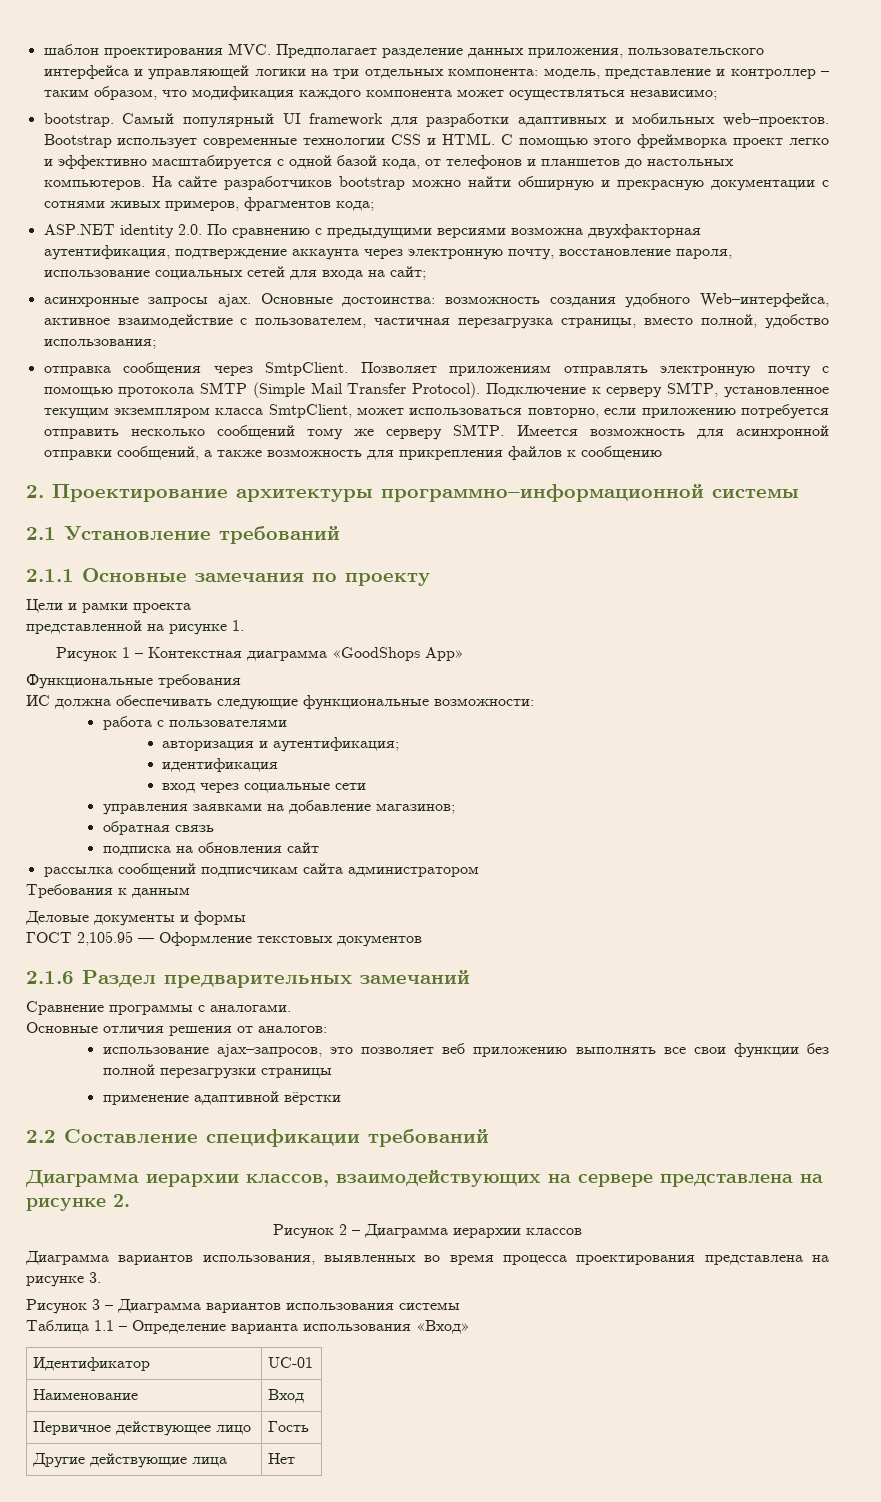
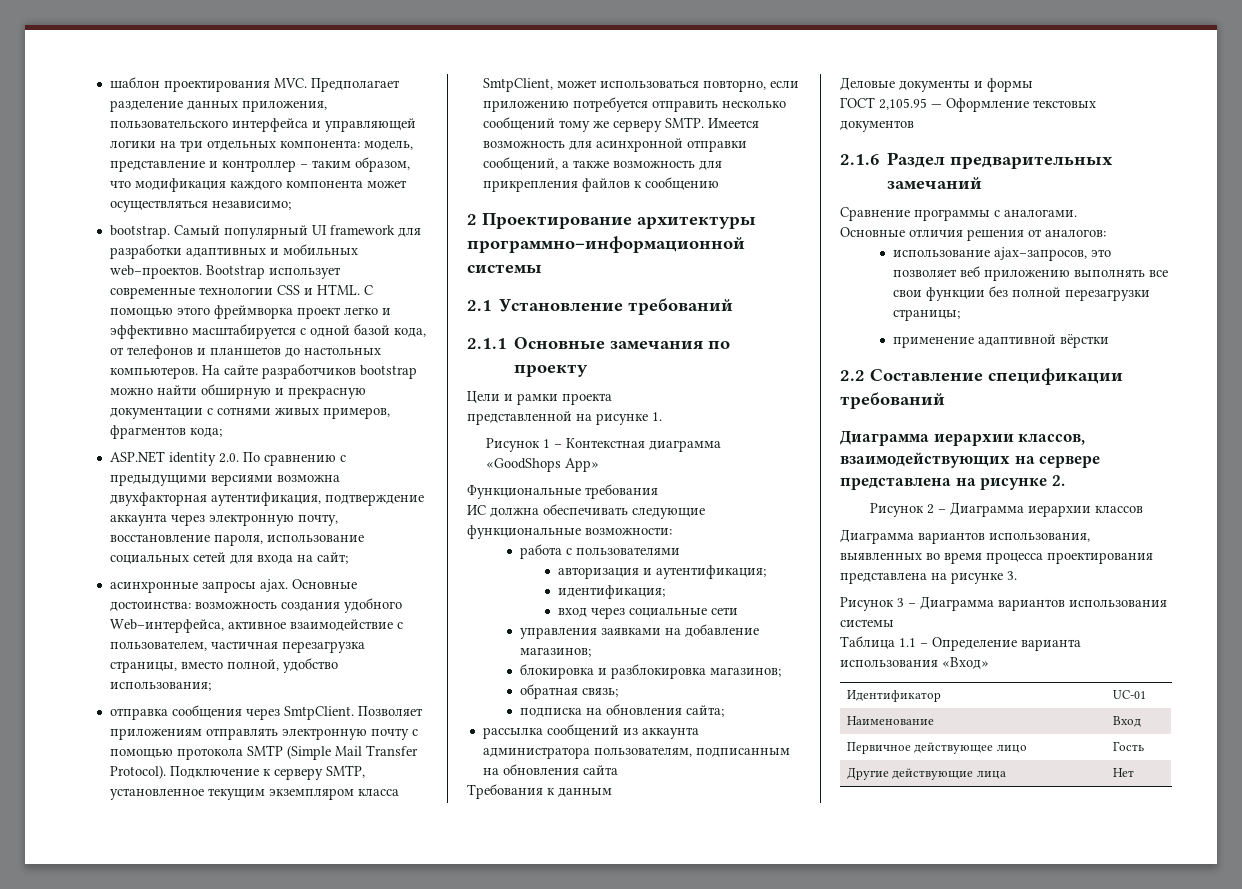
[26,485,44,498] 2. -> [467,214,477,225] 2
[161,758,278,772] идентификация -> [557,585,665,599] идентификация;
(455, 808) none -> [520,664,782,679] // блокировка и разблокировка магазинов;
[174,825,214,832] связь -> [582,688,619,697] связь;
[286,842,319,853] сайт -> [686,705,725,717] сайта;
[200,866,298,877] подписчикам -> [622,727,699,739] [482,747,790,759] [482,764,579,775] из аккаунта администратора пользователям, подписанным на обновления
[347,866,479,877] администратором -> (618, 770) none
[260,1068,332,1078] страницы -> [893,309,961,321] страницы;

